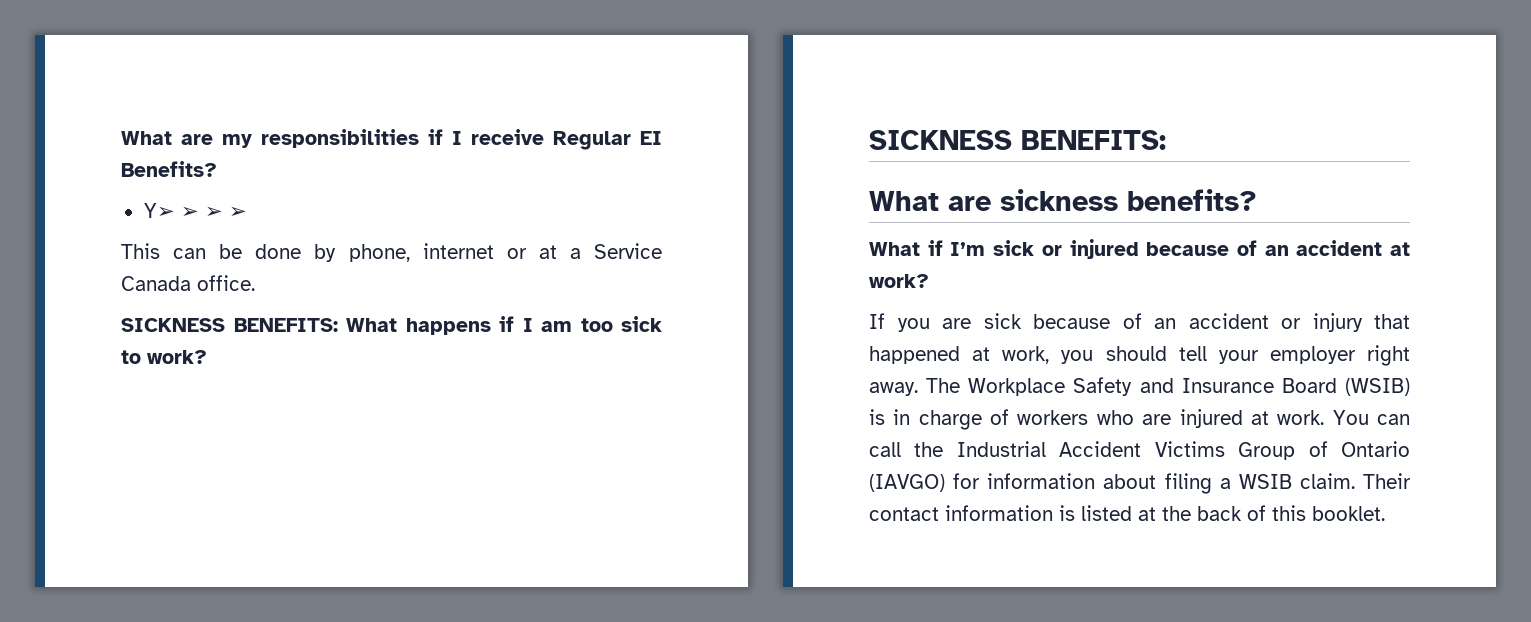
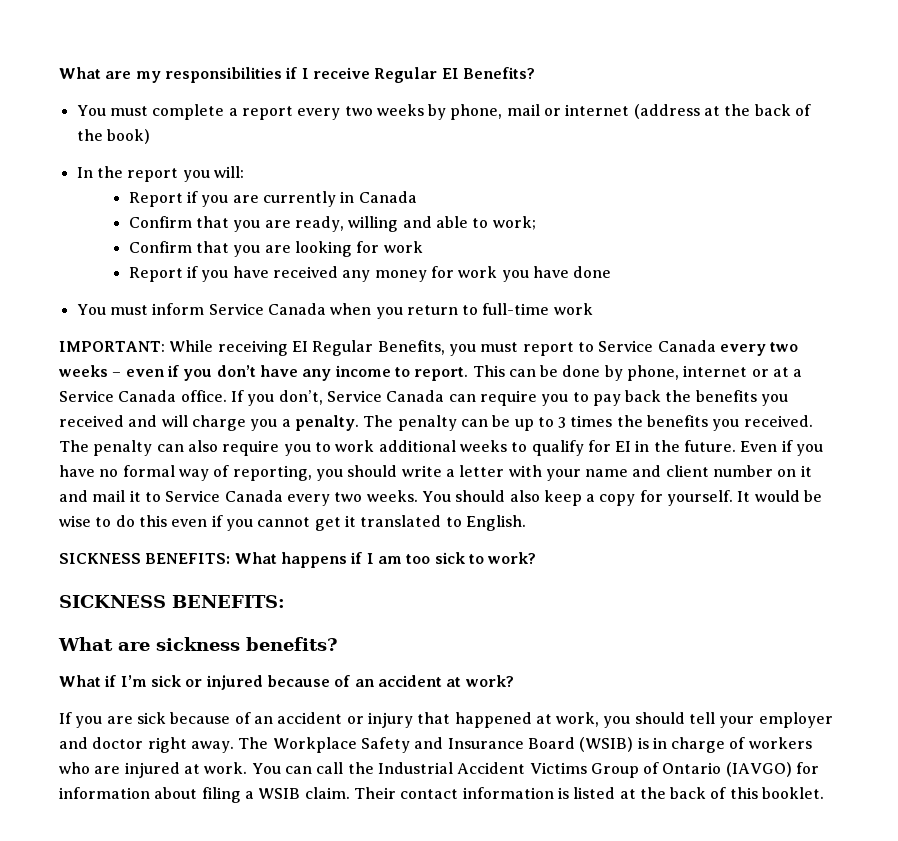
[143,203,247,218] Y➢ ➢ ➢ ➢ // -> [76,104,812,120] [76,129,150,144] [76,166,244,182] [128,191,417,207] [128,216,536,232] [128,241,423,257] [128,266,612,282] [76,303,593,319] [59,340,799,356] [58,365,469,381] You must complete a report every two weeks by phone, mail or internet (address at the back of the book) // In the report you will: // Report if you are currently in Canada // Confirm that you are ready, willing and able to work; // Confirm that you are looking for work // Report if you have received any money for work you have done // You must inform Service Canada when you return to full-time work // IMPORTANT: While receiving EI Regular Benefits, you must report to Service Canada every two weeks – even if you don’t have any income to report.
(255, 283) none -> [230,390,789,406] [59,415,813,431] [59,440,824,456] [59,465,812,481] [59,490,823,506] [59,515,526,531] If you don’t, Service Canada can require you to pay back the benefits you received and will charge you a penalty. The penalty can be up to 3 times the benefits you received. The penalty can also require you to work additional weeks to qualify for EI in the future. Even if you have no formal way of reporting, you should write a letter with your name and client number on it and mail it to Service Canada every two weeks. You should also keep a copy for yourself. It would be wise to do this even if you cannot get it translated to English.
(1356, 355) none -> [59,737,144,749] and doctor

